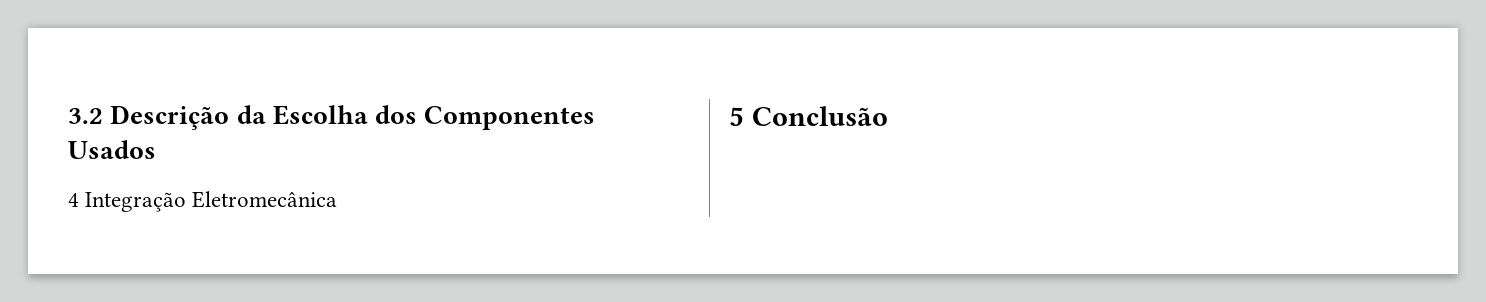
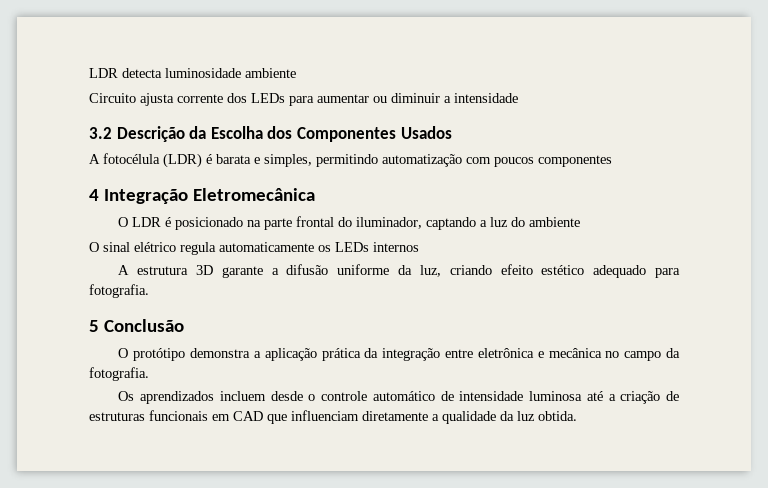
(68, 116) none -> [89,68,296,78] [89,93,518,106] LDR detecta luminosidade ambiente // Circuito ajusta corrente dos LEDs para aumentar ou diminuir a intensidade //
[68,191,338,212] [729,106,888,126] 4 Integração Eletromecânica // 5 Conclusão -> [89,153,612,168] [89,188,315,204] [118,216,581,230] [89,242,419,255] [118,264,680,278] [89,284,149,298] [89,319,184,332] [118,348,680,361] [89,367,149,381] [118,391,679,404] [89,410,577,424] A fotocélula (LDR) é barata e simples, permitindo automatização com poucos componentes // 4 Integração Eletromecânica // O LDR é posicionado na parte frontal do iluminador, captando a luz do ambiente // O sinal elétrico regula automaticamente os LEDs internos // A estrutura 3D garante a difusão uniforme da luz, criando efeito estético adequado para fotografia. // 5 Conclusão // O protótipo demonstra a aplicação prática da integração entre eletrônica e mecânica no campo da fotografia. // Os aprendizados incluem desde o controle automático de intensidade luminosa até a criação de estruturas funcionais em CAD que influenciam diretamente a qualidade da luz obtida.

